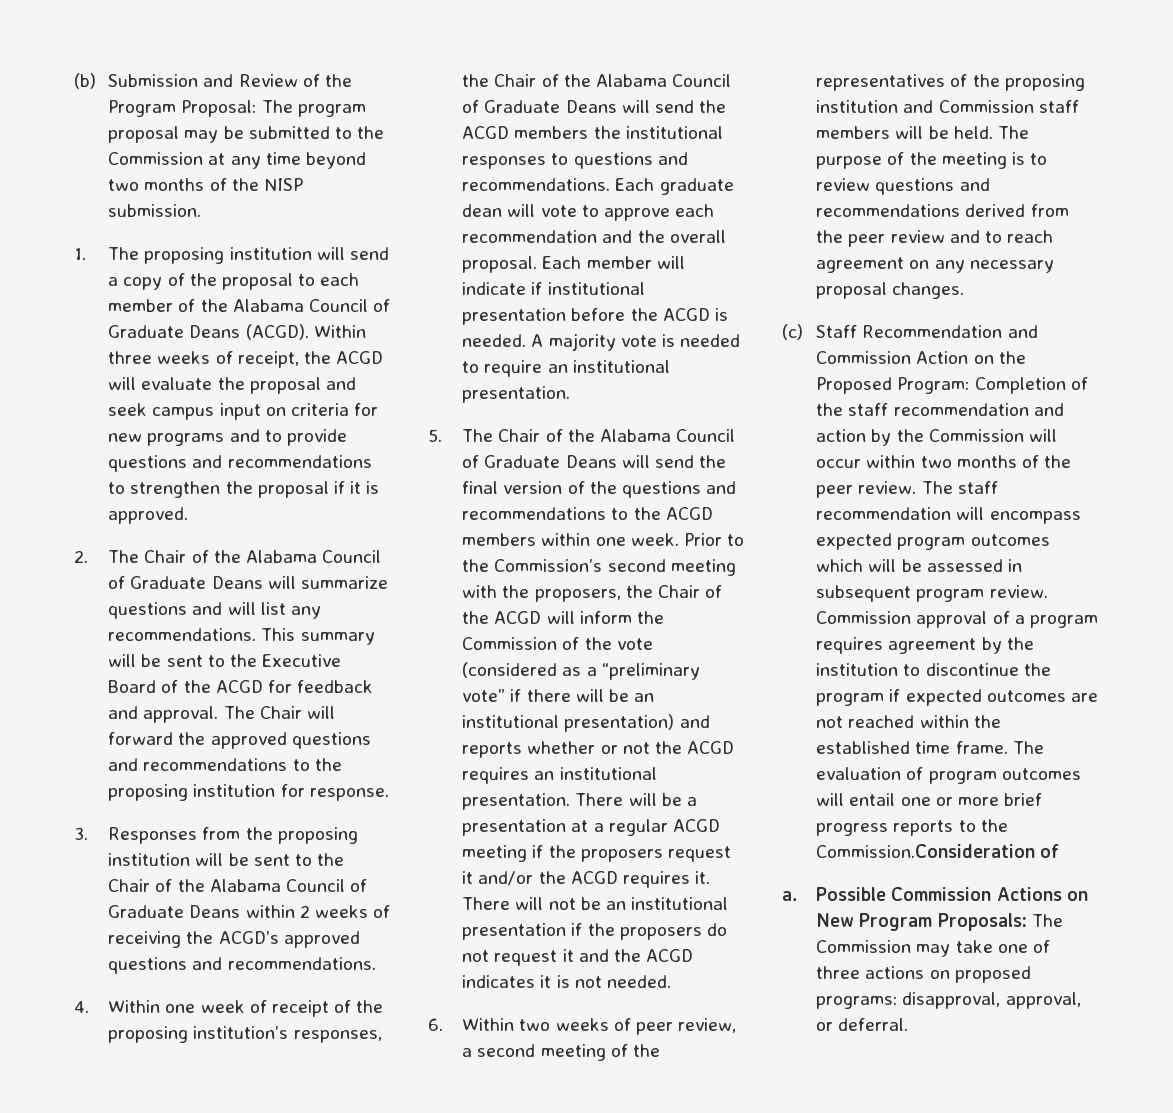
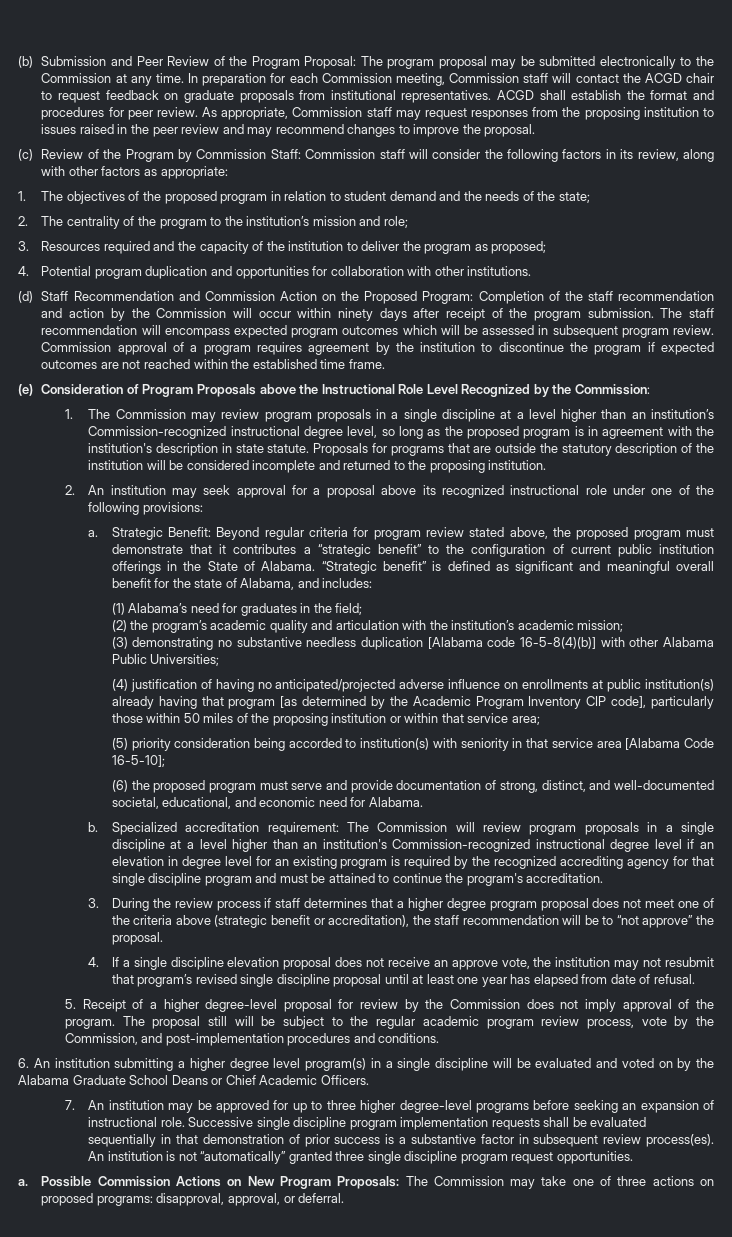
(234, 80) none -> [136,56,163,66] Peer
(330, 132) none -> [599,56,676,69] electronically
[265,152,366,169] [108,178,303,191] [108,204,202,217] [74,247,389,264] [108,273,360,290] [108,299,391,312] [108,324,366,340] [108,351,384,368] [108,377,356,394] [108,403,379,420] [108,429,347,446] [108,455,372,472] [108,481,380,498] [108,507,189,524] [74,550,382,563] [108,576,388,589] [108,602,321,619] [108,628,375,645] [108,654,342,667] [108,680,374,693] [108,706,335,723] [108,732,371,749] [108,758,342,771] [108,784,389,801] [74,827,358,844] [108,853,345,866] [108,879,368,892] [108,905,391,918] [108,931,360,948] [108,957,376,974] [74,1000,384,1017] [108,1026,382,1043] [462,74,732,87] [462,100,727,113] [462,126,723,139] [462,152,688,169] [462,178,734,195] [462,204,715,221] [462,230,726,243] [462,256,685,273] [462,282,645,295] [462,308,728,325] [462,333,741,351] [462,360,670,377] [462,386,571,403] [428,429,736,442] [462,455,727,468] [462,481,737,498] [462,507,713,520] [462,533,745,546] [462,559,736,576] [462,585,723,602] [462,611,664,624] [462,637,653,650] [462,662,700,680] [462,689,655,702] [462,714,710,732] [462,741,735,758] [462,767,657,784] [462,793,697,810] [462,819,720,836] [462,845,731,862] [462,871,711,888] [462,897,729,910] [462,923,727,940] [462,949,694,966] [462,975,671,988] [428,1018,737,1035] [462,1044,660,1061] [816,74,1085,91] [816,100,1079,113] [816,126,1029,139] [816,152,1048,169] [816,178,990,195] [816,204,1069,217] [816,230,1054,247] [816,257,1054,273] [816,282,965,299] [782,324,803,340] time beyond two months of the NISP submission. // 1. The proposing institution will send a copy of the proposal to each member of the Alabama Council of Graduate Deans (ACGD). Within three weeks of receipt, the ACGD will evaluate the proposal and seek campus input on criteria for new programs and to provide questions and recommendations to strengthen the proposal if it is approved. // 2. The Chair of the Alabama Council of Graduate Deans will summarize questions and will list any recommendations. This summary will be sent to the Executive Board of the ACGD for feedback and approval. The Chair will forward the approved questions and recommendations to the proposing institution for response. // 3. Responses from the proposing institution will be sent to the Chair of the Alabama Council of Graduate Deans within 2 weeks of receiving the ACGD’s approved questions and recommendations. // 4. Within one week of receipt of the proposing institution’s responses, the Chair of the Alabama Council of Graduate Deans will send the ACGD members the institutional responses to questions and recommendations. Each graduate dean will vote to approve each recommendation and the overall proposal. Each member will indicate if institutional presentation before the ACGD is needed. A majority vote is needed to require an institutional presentation. // 5. The Chair of the Alabama Council of Graduate Deans will send the final version of the questions and recommendations to the ACGD members within one week. Prior to the Commission’s second meeting with the proposers, the Chair of the ACGD will inform the Commission of the vote (considered as a “preliminary vote” if there will be an institutional presentation) and reports whether or not the ACGD requires an institutional presentation. There will be a presentation at a regular ACGD meeting if the proposers request it and/or the ACGD requires it. There will not be an institutional presentation if the proposers do not request it and the ACGD indicates it is not needed. // 6. Within two weeks of peer review, a second meeting of the representatives of the proposing institution and Commission staff members will be held. The purpose of the meeting is to review questions and recommendations derived from the peer review and to reach agreement on any necessary proposal changes. // (c) -> [155,73,715,86] [41,90,714,103] [41,107,714,120] [41,124,536,137] [18,149,714,162] [41,166,228,179] [18,191,590,204] [18,216,408,229] [18,241,547,254] [18,266,532,279] [18,291,33,303] time. In preparation for each Commission meeting, Commission staff will contact the ACGD chair to request feedback on graduate proposals from institutional representatives. ACGD shall establish the format and procedures for peer review. As appropriate, Commission staff may request responses from the proposing institution to issues raised in the peer review and may recommend changes to improve the proposal. // (c) Review of the Program by Commission Staff: Commission staff will consider the following factors in its review, along with other factors as appropriate: // 1. The objectives of the proposed program in relation to student demand and the needs of the state; // 2. The centrality of the program to the institution’s mission and role; // 3. Resources required and the capacity of the institution to deliver the program as proposed; // 4. Potential program duplication and opportunities for collaboration with other institutions. // (d)
[920,455,1072,468] [816,481,917,498] two months of the peer review. -> [337,308,654,321] ninety days after receipt of the program submission.
[1012,741,1044,754] [816,767,1081,784] [816,793,1043,806] [816,819,1008,836] [816,844,1060,858] The evaluation of program outcomes will entail one or more brief progress reports to the Commission.Consideration of -> [18,384,650,397] [64,409,714,422] [88,426,714,439] [88,443,714,456] [88,460,547,473] [64,485,714,498] [88,502,203,515] [88,527,714,540] [111,544,715,557] [111,561,715,574] [111,578,373,590] [111,603,363,616] [111,620,624,633] [111,637,714,650] [111,654,220,666] [111,679,715,692] [111,696,715,709] [111,713,540,726] [111,738,715,751] [111,755,165,767] [111,780,714,793] [111,797,423,809] [88,822,714,835] [111,839,715,852] [111,856,715,869] [111,873,604,886] [88,898,714,911] [111,915,715,928] [111,932,163,945] [88,957,715,970] [111,974,696,987] [64,999,714,1012] [64,1016,714,1029] [64,1033,440,1046] [18,1058,714,1071] [18,1075,369,1085] [64,1100,714,1113] [88,1117,647,1130] [88,1134,714,1147] [88,1151,633,1164] // (e) Consideration of Program Proposals above the Instructional Role Level Recognized by the Commission: // 1. The Commission may review program proposals in a single discipline at a level higher than an institution’s Commission-recognized instructional degree level, so long as the proposed program is in agreement with the institution's description in state statute. Proposals for programs that are outside the statutory description of the institution will be considered incomplete and returned to the proposing institution. // 2. An institution may seek approval for a proposal above its recognized instructional role under one of the following provisions: // a. Strategic Benefit: Beyond regular criteria for program review stated above, the proposed program must demonstrate that it contributes a “strategic benefit” to the configuration of current public institution offerings in the State of Alabama. “Strategic benefit” is defined as significant and meaningful overall benefit for the state of Alabama, and includes: // (1) Alabama’s need for graduates in the field; // (2) the program’s academic quality and articulation with the institution’s academic mission; // (3) demonstrating no substantive needless duplication [Alabama code 16-5-8(4)(b)] with other Alabama Public Universities; // (4) justification of having no anticipated/projected adverse influence on enrollments at public institution(s) already having that program [as determined by the Academic Program Inventory CIP code], particularly those within 50 miles of the proposing institution or within that service area; // (5) priority consideration being accorded to institution(s) with seniority in that service area [Alabama Code 16-5-10]; // (6) the proposed program must serve and provide documentation of strong, distinct, and well-documented societal, educational, and economic need for Alabama. // b. Specialized accreditation requirement: The Commission will review program proposals in a single discipline at a level higher than an institution's Commission-recognized instructional degree level if an elevation in degree level for an existing program is required by the recognized accrediting agency for that single discipline program and must be attained to continue the program's accreditation. // 3. During the review process if staff determines that a higher degree program proposal does not meet one of the criteria above (strategic benefit or accreditation), the staff recommendation will be to “not approve” the proposal. // 4. If a single discipline elevation proposal does not receive an approve vote, the institution may not resubmit that program’s revised single discipline proposal until at least one year has elapsed from date of refusal. // 5. Receipt of a higher degree-level proposal for review by the Commission does not imply approval of the program. The proposal still will be subject to the regular academic program review process, vote by the Commission, and post-implementation procedures and conditions. // 6. An institution submitting a higher degree level program(s) in a single discipline will be evaluated and voted on by the Alabama Graduate School Deans or Chief Academic Officers. // 7. An institution may be approved for up to three higher degree-level programs before seeking an expansion of instructional role. Successive single discipline program implementation requests shall be evaluated sequentially in that demonstration of prior success is a substantive factor in subsequent review process(es). An institution is not “automatically” granted three single discipline program request opportunities.

